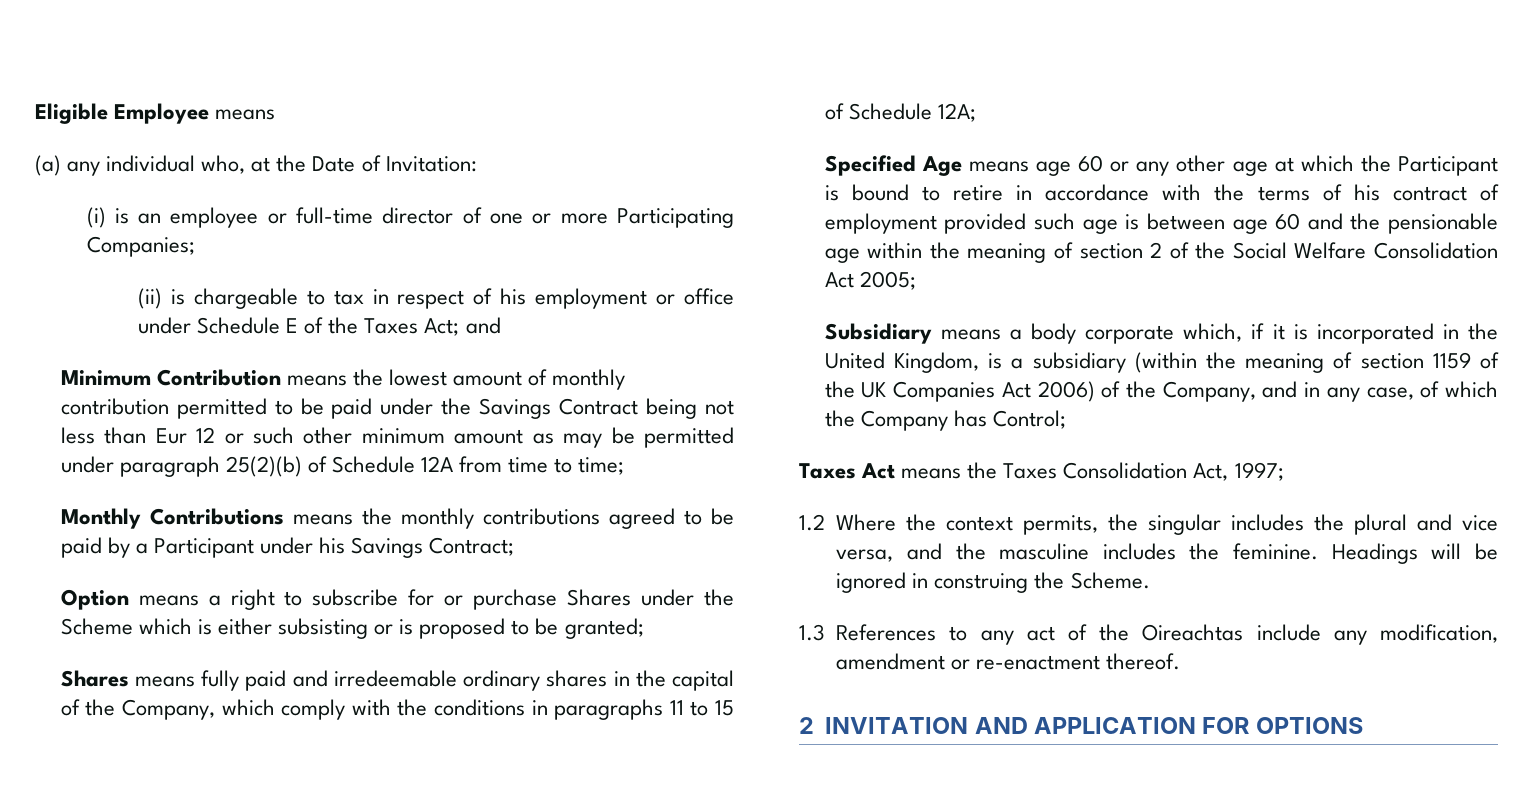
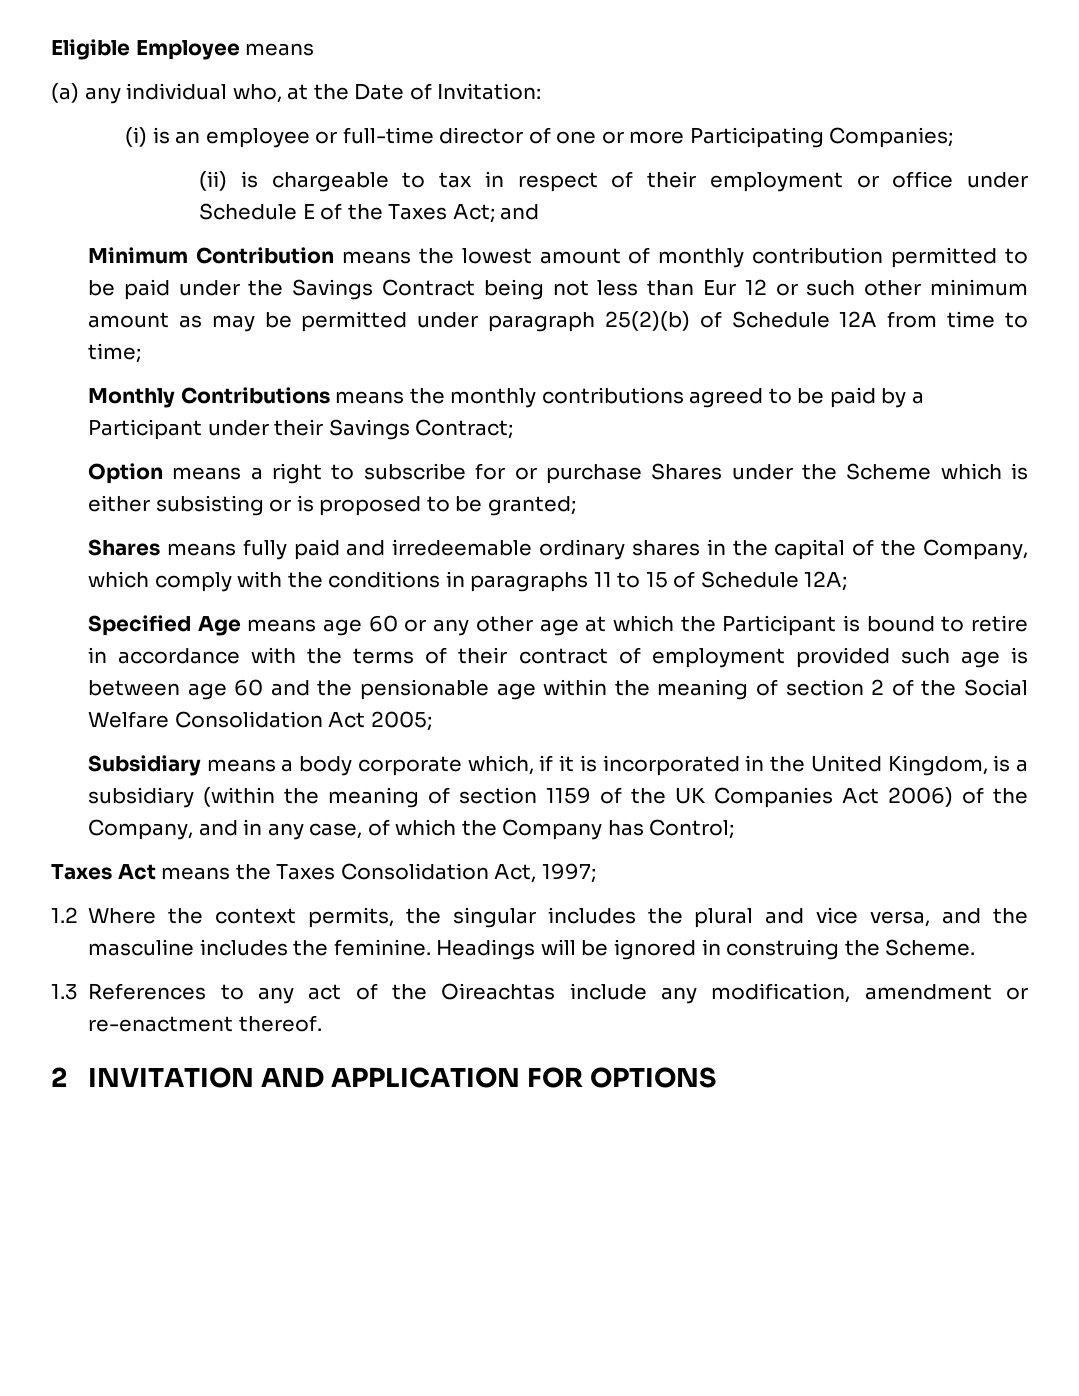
[500,288,527,305] his -> [647,171,697,188] their
[319,537,346,554] his -> [274,419,324,436] their
[1353,184,1380,201] his -> [458,647,508,664] their

